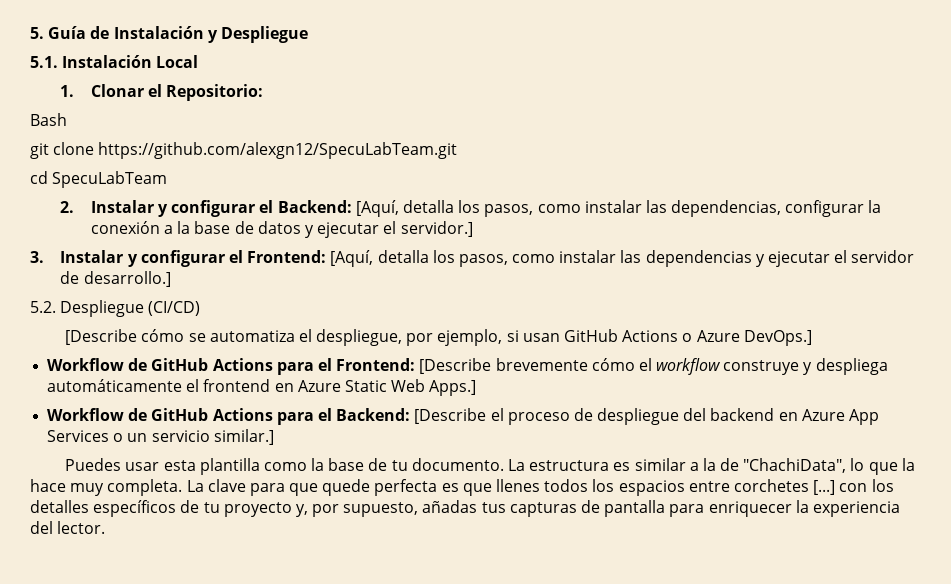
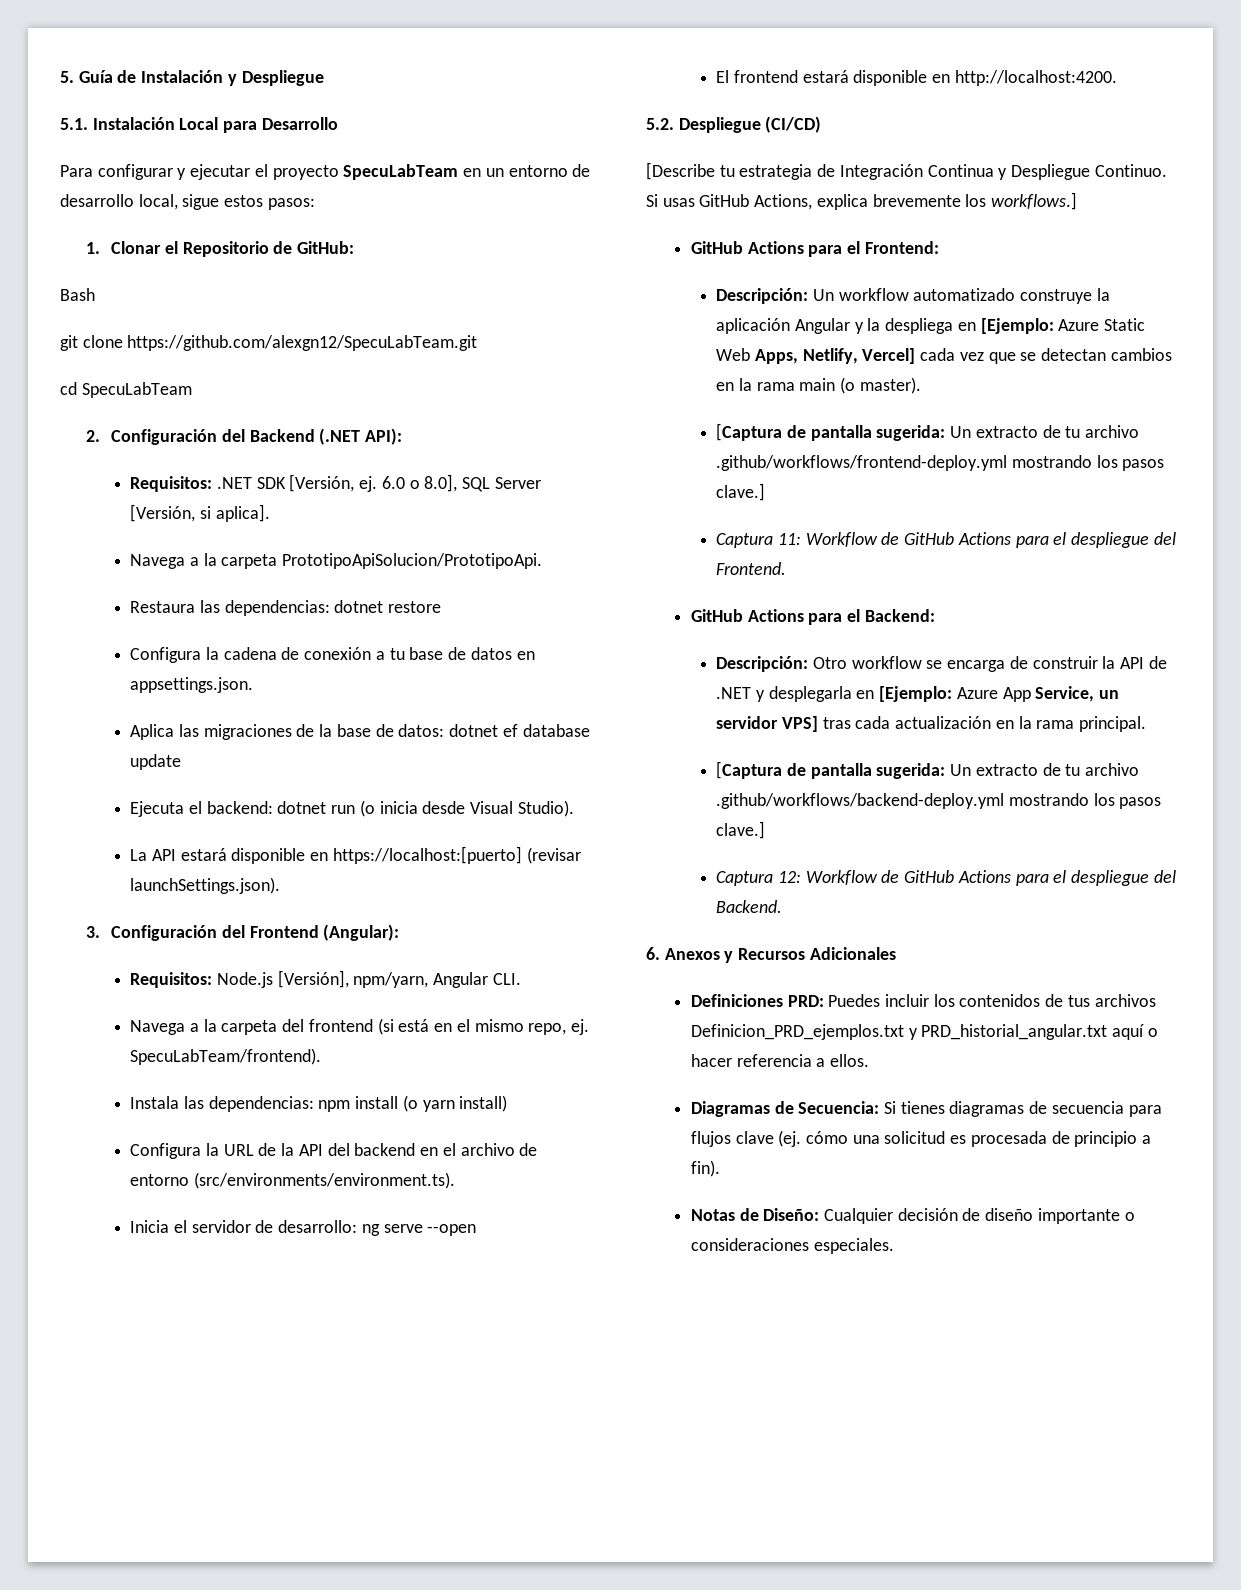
(199, 61) none -> [223,117,338,133] [60,164,591,180] [60,194,315,210] para Desarrollo // Para configurar y ejecutar el proyecto SpecuLabTeam en un entorno de desarrollo local, sigue estos pasos:
[166,84,264,101] Repositorio: -> [182,241,354,257] Repositorio de GitHub:
[90,200,882,217] [90,221,473,238] [30,250,915,267] [60,271,171,287] [30,300,201,317] [65,329,812,346] [47,358,888,375] [47,379,477,396] [47,408,880,425] [47,429,274,445] [65,458,915,475] [30,479,894,496] [30,500,900,517] [30,521,106,534] Instalar y configurar el Backend: [Aquí, detalla los pasos, como instalar las dependencias, configurar la conexión a la base de datos y ejecutar el servidor.] // 3. Instalar y configurar el Frontend: [Aquí, detalla los pasos, como instalar las dependencias y ejecutar el servidor de desarrollo.] // 5.2. Despliegue (CI/CD) // [Describe cómo se automatiza el despliegue, por ejemplo, si usan GitHub Actions o Azure DevOps.] // Workflow de GitHub Actions para el Frontend: [Describe brevemente cómo el workflow construye y despliega automáticamente el frontend en Azure Static Web Apps.] // Workflow de GitHub Actions para el Backend: [Describe el proceso de despliegue del backend en Azure App Services o un servicio similar.] // Puedes usar esta plantilla como la base de tu documento. La estructura es similar a la de "ChachiData", lo que la hace muy completa. La clave para que quede perfecta es que llenes todos los espacios entre corchetes [...] con los detalles específicos de tu proyecto y, por supuesto, añadas tus capturas de pantalla para enriquecer la experiencia del lector. -> [111,428,402,445] [130,474,541,492] [130,504,270,522] [130,553,543,569] [130,600,442,616] [130,647,535,663] [130,677,254,693] [130,724,590,740] [130,754,182,770] [130,800,574,817] [130,846,581,864] [130,877,281,894] [85,924,400,941] [130,970,521,988] [130,1018,590,1035] [130,1048,322,1065] [130,1095,508,1112] [130,1143,538,1159] [130,1172,456,1189] [130,1220,477,1236] [716,70,1117,86] [646,116,822,133] [646,162,1167,180] [646,192,1078,210] [690,241,939,257] [716,288,1110,304] [716,318,1146,334] [716,348,1172,364] [716,377,921,394] [716,423,1140,441] [716,455,1165,471] [716,483,766,501] [716,532,1176,548] [716,562,787,575] [690,609,935,625] [716,656,1167,672] [716,686,1120,702] [716,716,1147,732] [716,761,1140,779] [716,793,1162,809] [716,821,766,839] [716,870,1176,886] [716,900,783,913] [646,947,896,963] [690,994,1156,1007] [690,1024,1158,1040] [690,1054,869,1067] [690,1101,1162,1117] [690,1130,1152,1147] [690,1160,720,1177] [690,1208,1135,1224] [690,1238,894,1254] Configuración del Backend (.NET API): // Requisitos: .NET SDK [Versión, ej. 6.0 o 8.0], SQL Server [Versión, si aplica]. // Navega a la carpeta PrototipoApiSolucion/PrototipoApi. // Restaura las dependencias: dotnet restore // Configura la cadena de conexión a tu base de datos en appsettings.json. // Aplica las migraciones de la base de datos: dotnet ef database update // Ejecuta el backend: dotnet run (o inicia desde Visual Studio). // La API estará disponible en https://localhost:[puerto] (revisar launchSettings.json). // 3. Configuración del Frontend (Angular): // Requisitos: Node.js [Versión], npm/yarn, Angular CLI. // Navega a la carpeta del frontend (si está en el mismo repo, ej. SpecuLabTeam/frontend). // Instala las dependencias: npm install (o yarn install) // Configura la URL de la API del backend en el archivo de entorno (src/environments/environment.ts). // Inicia el servidor de desarrollo: ng serve --open // El frontend estará disponible en http://localhost:4200. // 5.2. Despliegue (CI/CD) // [Describe tu estrategia de Integración Continua y Despliegue Continuo. Si usas GitHub Actions, explica brevemente los workflows.] // GitHub Actions para el Frontend: // Descripción: Un workflow automatizado construye la aplicación Angular y la despliega en [Ejemplo: Azure Static Web Apps, Netlify, Vercel] cada vez que se detectan cambios en la rama main (o master). // [Captura de pantalla sugerida: Un extracto de tu archivo .github/workflows/frontend-deploy.yml mostrando los pasos clave.] // Captura 11: Workflow de GitHub Actions para el despliegue del Frontend. // GitHub Actions para el Backend: // Descripción: Otro workflow se encarga de construir la API de .NET y desplegarla en [Ejemplo: Azure App Service, un servidor VPS] tras cada actualización en la rama principal. // [Captura de pantalla sugerida: Un extracto de tu archivo .github/workflows/backend-deploy.yml mostrando los pasos clave.] // Captura 12: Workflow de GitHub Actions para el despliegue del Backend. // 6. Anexos y Recursos Adicionales // Definiciones PRD: Puedes incluir los contenidos de tus archivos Definicion_PRD_ejemplos.txt y PRD_historial_angular.txt aquí o hacer referencia a ellos. // Diagramas de Secuencia: Si tienes diagramas de secuencia para flujos clave (ej. cómo una solicitud es procesada de principio a fin). // Notas de Diseño: Cualquier decisión de diseño importante o consideraciones especiales.

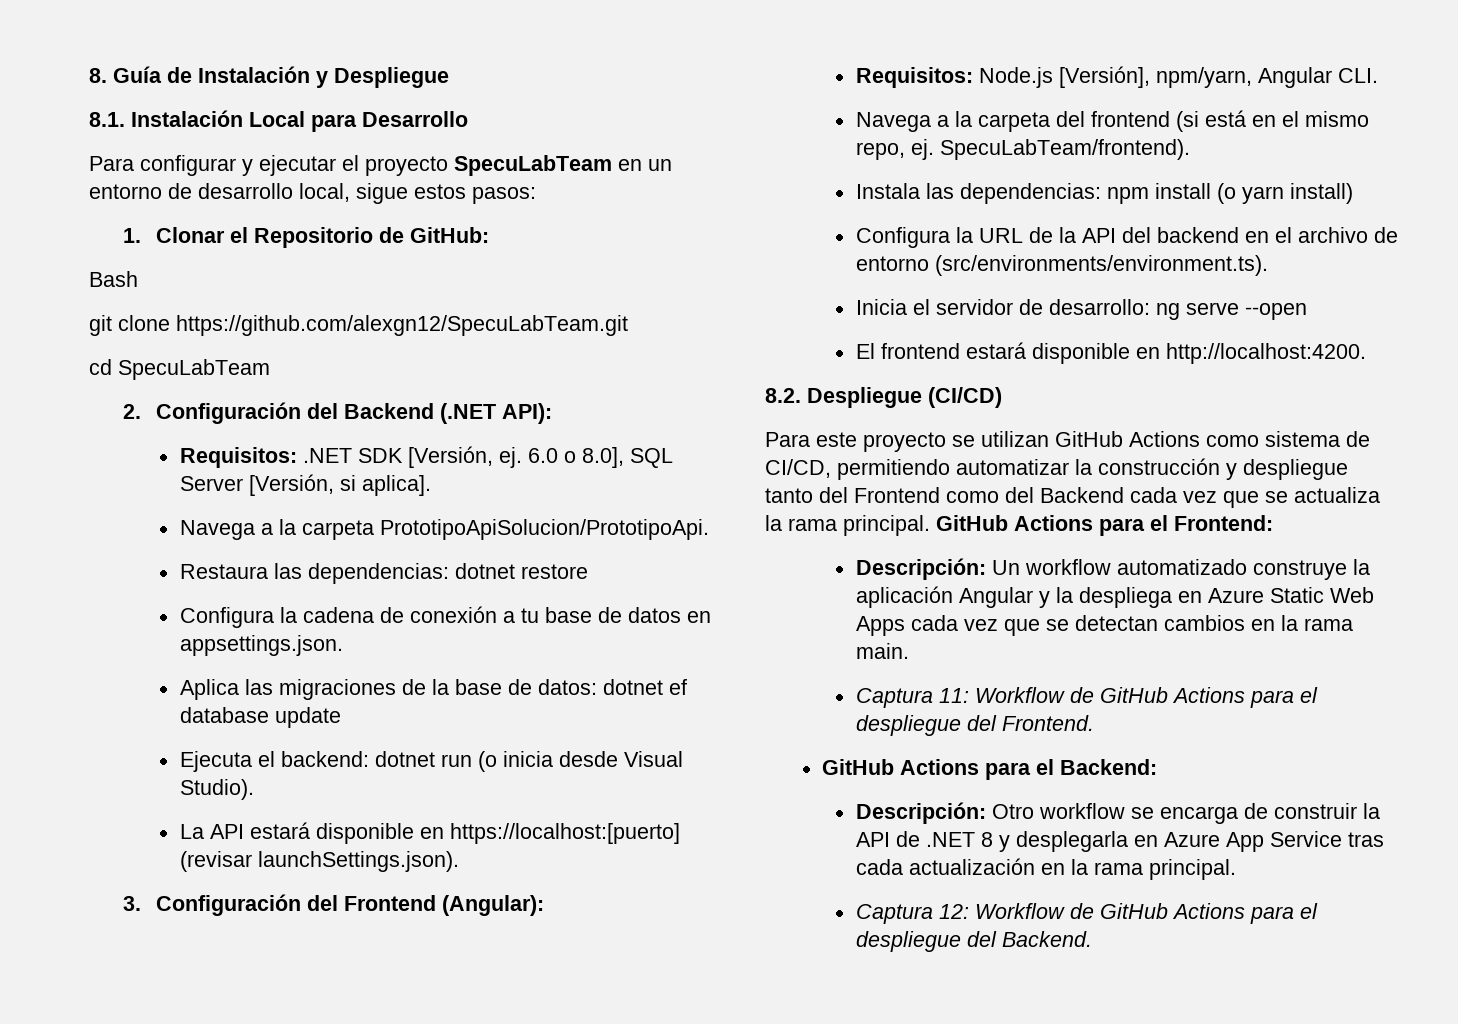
[60,71,74,83] 5. -> [89,68,107,83] 8.
[60,118,88,130] 5.1. -> [89,112,125,127] 8.1.
[646,118,674,130] 5.2. -> [765,388,801,403] 8.2.
[646,162,1167,180] [646,192,1078,210] [Describe tu estrategia de Integración Continua y Despliegue Continuo. Si usas GitHub Actions, explica brevemente los workflows.] // -> [765,431,1370,452] [765,458,1348,480] [765,487,1380,508] [765,515,930,536] Para este proyecto se utilizan GitHub Actions como sistema de CI/CD, permitiendo automatizar la construcción y despliegue tanto del Frontend como del Backend cada vez que se actualiza la rama principal.
[980,318,1054,334] [Ejemplo: -> (1202, 597) none
[755,348,916,364] Apps, Netlify, Vercel] -> [855,616,905,636] Apps
[799,377,921,394] [716,423,1140,441] [716,455,1165,471] [716,483,766,501] main (o master). // [Captura de pantalla sugerida: Un extracto de tu archivo .github/workflows/frontend-deploy.yml mostrando los pasos clave.] -> [855,643,909,659] main.
(752, 693) none -> [980,832,993,847] 8
[879,686,953,702] [Ejemplo: -> (1158, 841) none
[1035,686,1120,702] [716,716,819,732] Service, un servidor VPS] -> [1269,831,1342,847] Service
[716,761,1140,779] [716,793,1162,809] [716,821,766,839] // [Captura de pantalla sugerida: Un extracto de tu archivo .github/workflows/backend-deploy.yml mostrando los pasos clave.] -> (1236, 869) none
[646,947,896,963] [690,994,1156,1007] [690,1024,1158,1040] [690,1054,869,1067] [690,1101,1162,1117] [690,1130,1152,1147] [690,1160,720,1177] [690,1208,1135,1224] [690,1238,894,1254] // 6. Anexos y Recursos Adicionales // Definiciones PRD: Puedes incluir los contenidos de tus archivos Definicion_PRD_ejemplos.txt y PRD_historial_angular.txt aquí o hacer referencia a ellos. // Diagramas de Secuencia: Si tienes diagramas de secuencia para flujos clave (ej. cómo una solicitud es procesada de principio a fin). // Notas de Diseño: Cualquier decisión de diseño importante o consideraciones especiales. -> (1092, 939) none

